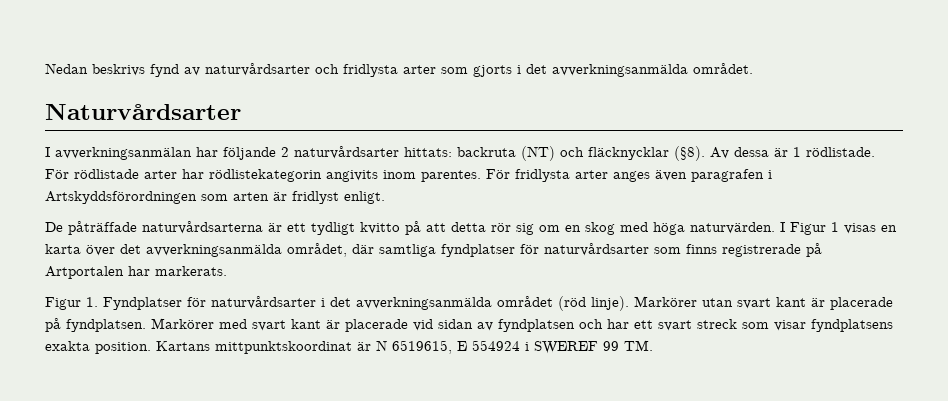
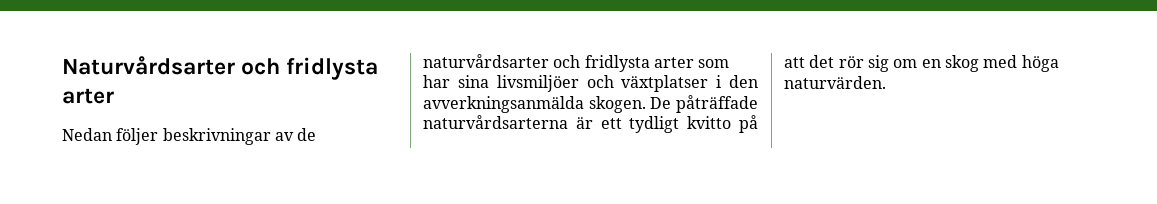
[45,63,200,77] Nedan beskrivs fynd av -> [62,56,379,80] [62,88,114,104] [62,128,317,145] Naturvårdsarter och fridlysta arter // Nedan följer beskrivningar av de
[473,63,753,77] [45,103,241,120] [45,146,875,161] [45,169,772,182] [45,191,385,204] gjorts i det avverkningsanmälda området. // Naturvårdsarter // I avverkningsanmälan har följande 2 naturvårdsarter hittats: backruta (NT) och fläcknycklar (§8). Av dessa är 1 rödlistade. För rödlistade arter har rödlistekategorin angivits inom parentes. För fridlysta arter anges även paragrafen i Artskyddsförordningen som arten är fridlyst enligt. // -> [423,75,758,92] [423,96,646,113] har sina livsmiljöer och växtplatser i den avverkningsanmälda skogen.
[451,222,486,232] detta -> [809,55,835,68] det
[780,222,897,235] [45,243,822,257] [45,266,227,279] [45,296,893,311] [45,318,893,332] [45,340,653,354] I Figur 1 visas en karta över det avverkningsanmälda området, där samtliga fyndplatser för naturvårdsarter som finns registrerade på Artportalen har markerats. // Figur 1. Fyndplatser för naturvårdsarter i det avverkningsanmälda området (röd linje). Markörer utan svart kant är placerade på fyndplatsen. Markörer med svart kant är placerade vid sidan av fyndplatsen och har ett svart streck som visar fyndplatsens exakta position. Kartans mittpunktskoordinat är N 6519615, E 554924 i SWEREF 99 TM. -> (886, 82) none

